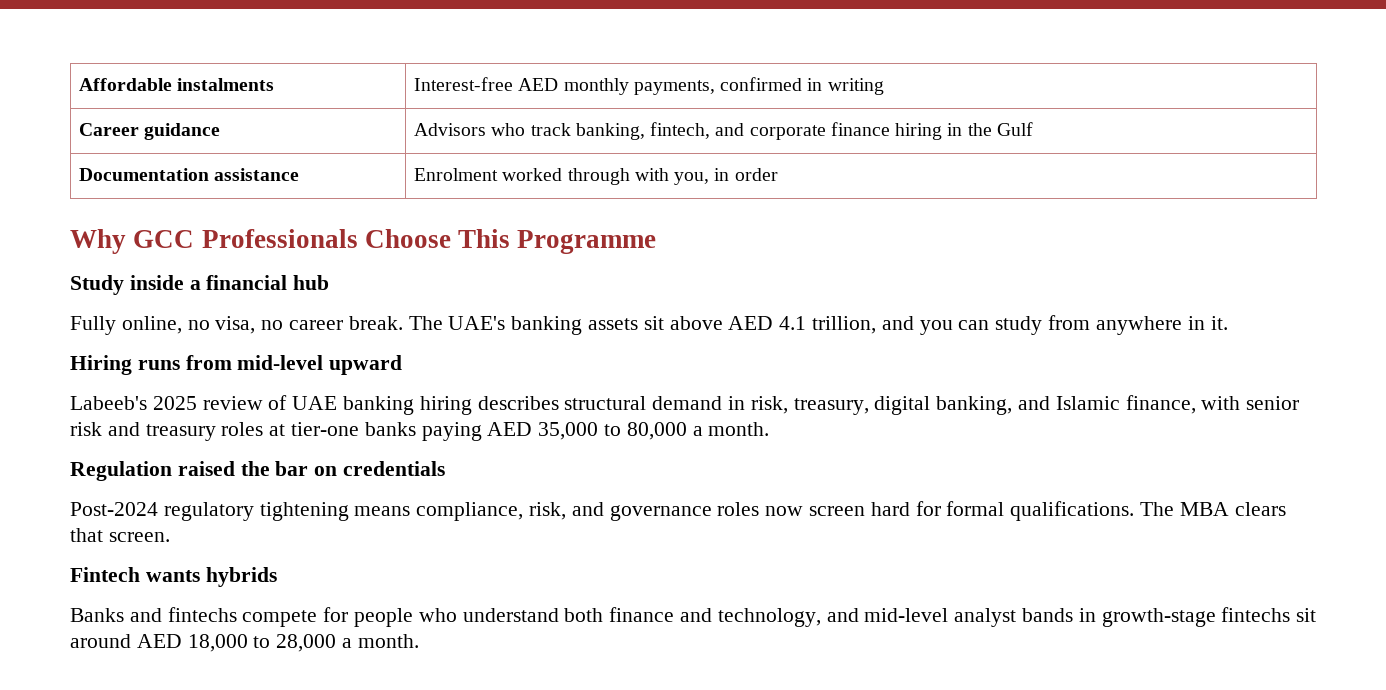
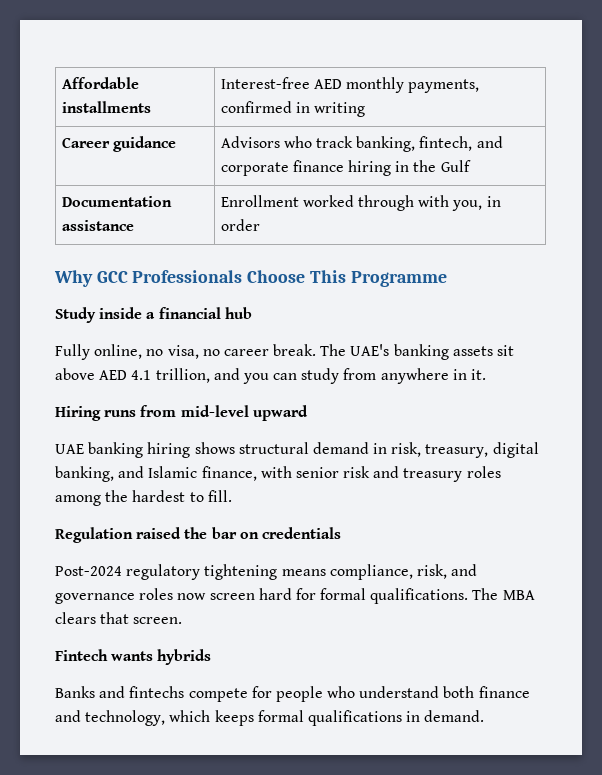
[177,78,275,91] instalments -> [61,101,151,113] installments
[414,168,499,181] Enrolment -> [220,195,299,207] Enrollment
[70,395,288,410] Labeeb's 2025 review of -> (308, 413) none
[477,396,559,410] describes -> [194,442,235,454] shows
[269,422,770,441] at tier-one banks paying AED 35,000 to 80,000 a month. -> [55,490,232,506] among the hardest to fill.
[826,607,1317,627] [70,634,419,652] and mid-level analyst bands in growth-stage fintechs sit around AED 18,000 to 28,000 a month. -> [169,710,485,726] which keeps formal qualifications in demand.

